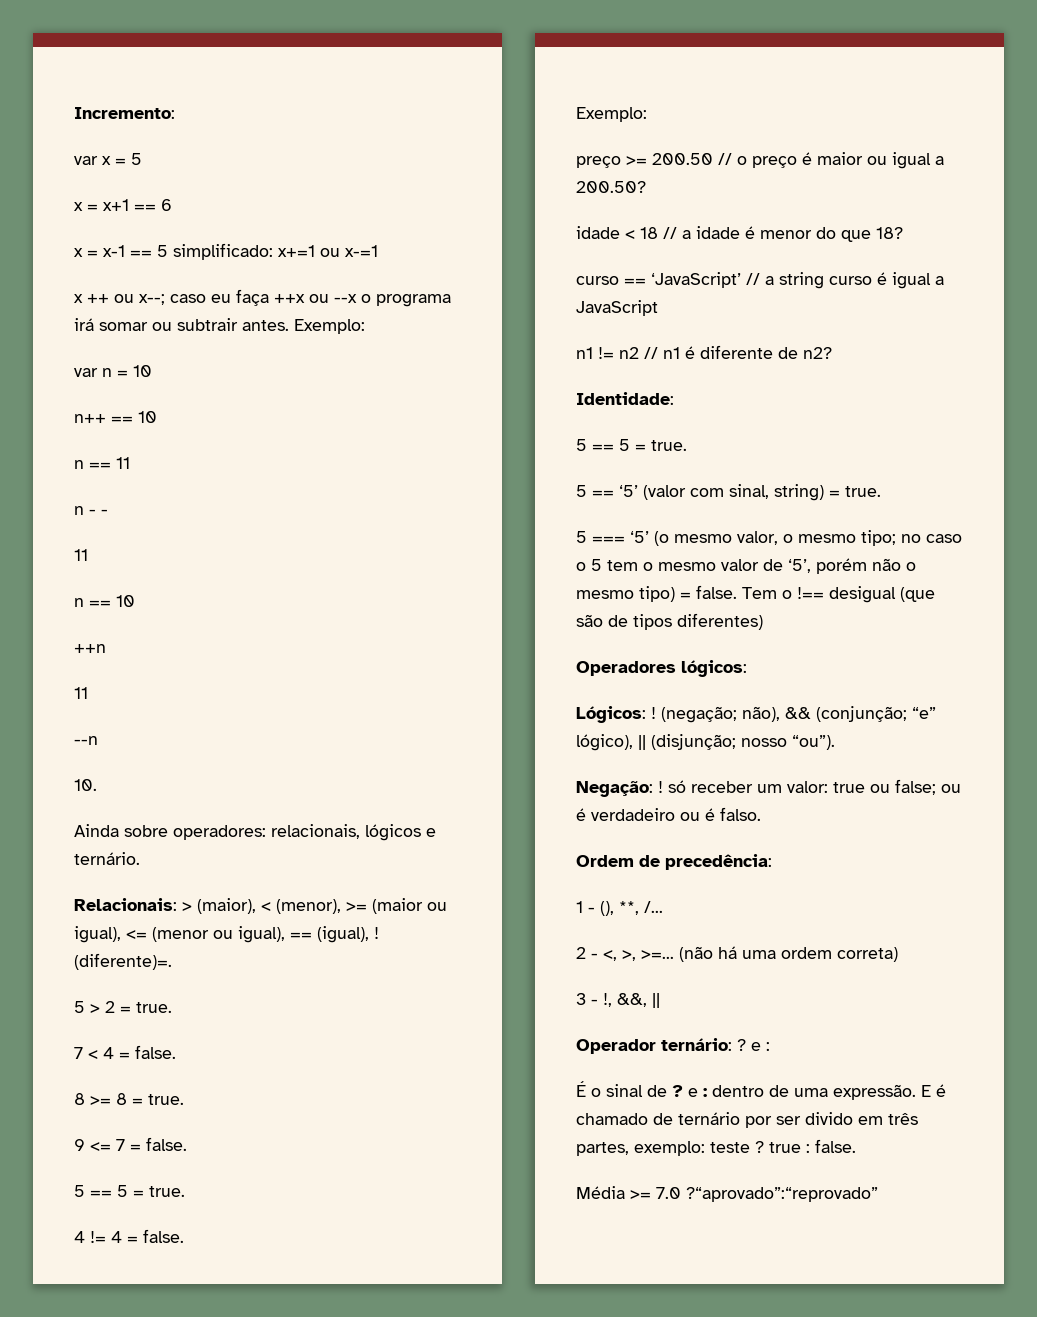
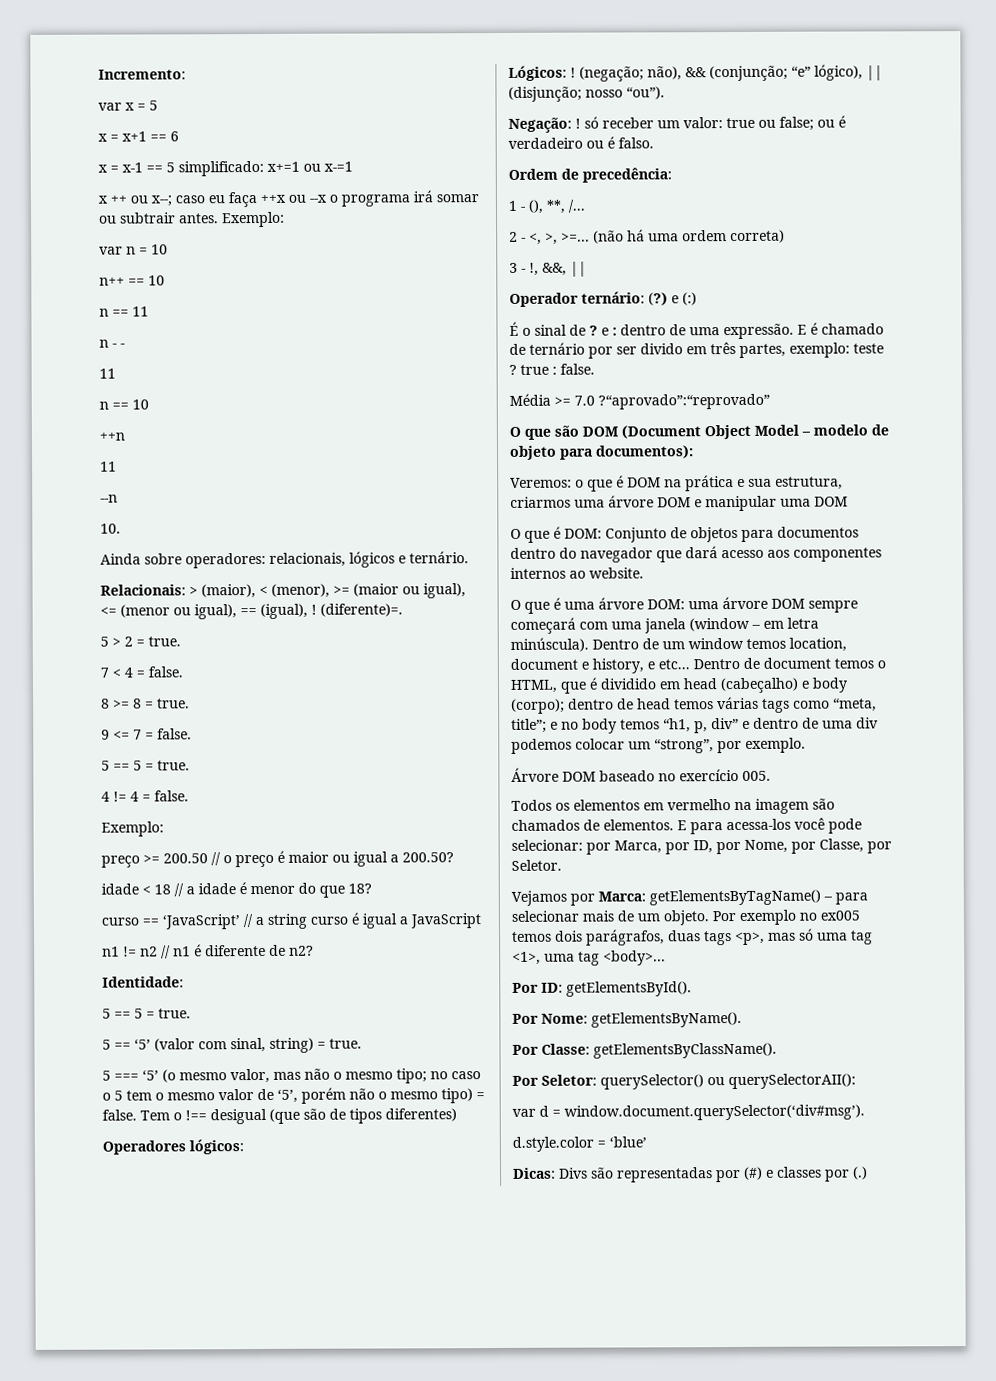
(778, 538) none -> [273,1068,330,1080] mas não
[737,1039,770,1051] ? e : -> [648,292,697,306] (?) e (:)
(878, 1194) none -> [509,424,889,440] [509,445,694,460] [510,475,843,492] [510,495,848,512] [510,526,859,543] [510,546,882,563] [510,567,644,579] [510,596,858,614] [510,617,819,634] [510,637,847,652] [510,657,886,674] [510,677,848,694] [511,696,877,714] [511,717,879,734] [511,737,806,754] [511,767,771,782] [511,798,835,814] [511,817,862,835] [511,838,892,855] [511,859,562,871] [511,889,868,906] [511,909,860,926] [512,928,873,946] [512,950,666,966] [512,981,692,997] [512,1011,742,1028] [512,1042,777,1059] [512,1073,856,1090] [512,1104,865,1121] [512,1136,647,1152] [513,1166,868,1183] // O que são DOM (Document Object Model – modelo de objeto para documentos): // Veremos: o que é DOM na prática e sua estrutura, criarmos uma árvore DOM e manipular uma DOM // O que é DOM: Conjunto de objetos para documentos dentro do navegador que dará acesso aos componentes internos ao website. // O que é uma árvore DOM: uma árvore DOM sempre começará com uma janela (window – em letra minúscula). Dentro de um window temos location, document e history, e etc... Dentro de document temos o HTML, que é dividido em head (cabeçalho) e body (corpo); dentro de head temos várias tags como “meta, title”; e no body temos “h1, p, div” e dentro de uma div podemos colocar um “strong”, por exemplo. // Árvore DOM baseado no exercício 005. // Todos os elementos em vermelho na imagem são chamados de elementos. E para acessa-los você pode selecionar: por Marca, por ID, por Nome, por Classe, por Seletor. // Vejamos por Marca: getElementsByTagName() – para selecionar mais de um objeto. Por exemplo no ex005 temos dois parágrafos, duas tags <p>, mas só uma tag <1>, uma tag <body>... // Por ID: getElementsById(). // Por Nome: getElementsByName(). // Por Classe: getElementsByClassName(). // Por Seletor: querySelector() ou querySelectorAII(): // var d = window.document.querySelector(‘div#msg’). // d.style.color = ‘blue’ // Dicas: Divs são representadas por (#) e classes por (.)

